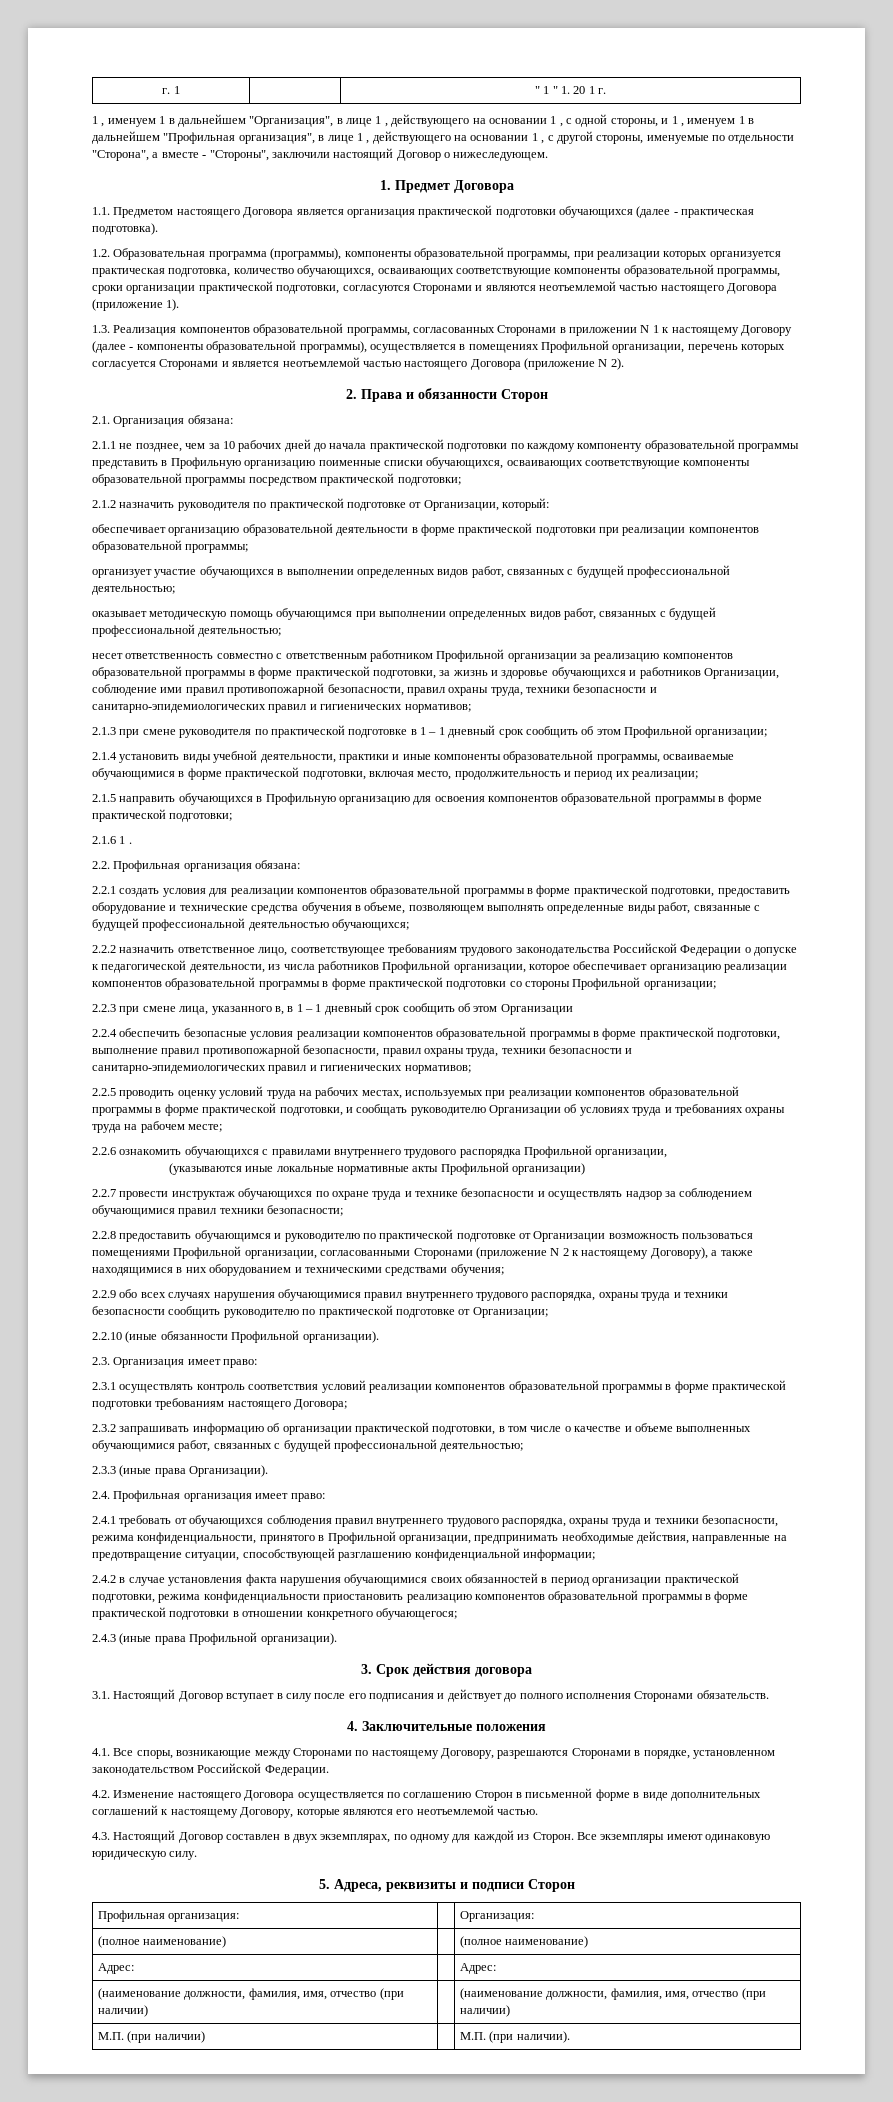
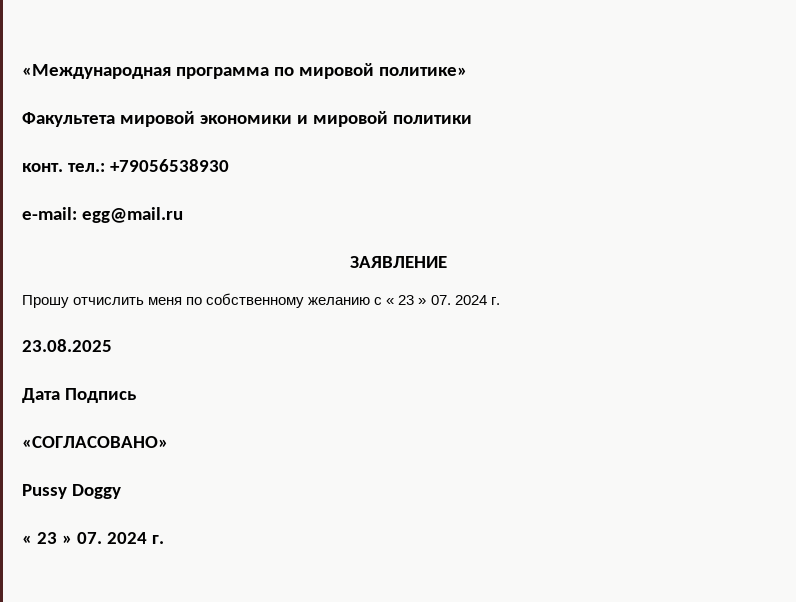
[162,86,180,94] [534,86,607,94] [92,114,754,127] [92,131,795,144] [92,148,549,161] [379,180,514,193] [92,205,755,218] [92,223,158,235] [92,247,781,260] [92,264,780,277] [92,281,778,294] [92,299,180,311] [92,323,792,336] [92,340,786,353] [92,357,624,370] [345,388,548,402] [92,415,233,427] [92,439,799,452] [92,457,751,469] [92,473,461,486] [92,498,549,511] [92,523,759,536] [92,540,249,553] [92,565,731,578] [92,586,175,595] [92,607,717,620] [92,624,282,637] [92,649,733,662] [92,666,779,679] [92,683,657,696] [92,704,471,713] [92,725,768,738] [92,750,735,763] [92,767,699,780] [92,792,762,805] [92,809,233,822] [92,836,132,844] [92,860,301,872] [92,884,790,897] [92,902,760,914] [92,918,410,931] [92,943,798,956] [92,960,788,973] [92,977,716,990] [92,1002,573,1015] [92,1027,781,1040] [92,1044,633,1057] [92,1065,471,1074] [92,1086,739,1099] [92,1103,786,1116] [92,1121,223,1133] [92,1145,668,1158] [168,1162,586,1175] [92,1188,753,1200] [92,1205,344,1217] [92,1229,754,1242] [92,1246,753,1259] [92,1264,504,1276] [92,1289,728,1301] [92,1305,548,1318] [92,1330,379,1343] [92,1357,258,1368] [92,1380,787,1393] [92,1398,348,1410] [92,1422,752,1435] [92,1439,524,1452] [92,1465,269,1477] [92,1490,325,1502] [92,1515,778,1527] [92,1531,787,1544] [92,1548,595,1561] [92,1573,739,1586] [92,1590,749,1603] [92,1607,457,1620] [92,1632,337,1645] [361,1663,532,1677] [92,1689,769,1702] [347,1721,546,1731] [92,1748,775,1759] [92,1763,329,1776] [92,1788,761,1801] [92,1805,538,1818] [92,1830,770,1843] [92,1851,198,1860] [318,1879,575,1892] [97,1910,240,1922] [459,1911,534,1922] [97,1936,227,1948] [459,1936,589,1948] [97,1963,134,1974] [459,1963,496,1974] [97,1988,404,2000] [97,2005,148,2017] [459,1988,766,2000] [459,2005,510,2017] [97,2031,205,2043] [459,2031,570,2043] г. 1 | | " 1 " 1. 20 1 г. // 1 , именуем 1 в дальнейшем "Организация", в лице 1 , действующего на основании 1 , с одной стороны, и 1 , именуем 1 в дальнейшем "Профильная организация", в лице 1 , действующего на основании 1 , с другой стороны, именуемые по отдельности "Сторона", а вместе - "Стороны", заключили настоящий Договор о нижеследующем. // 1. Предмет Договора // 1.1. Предметом настоящего Договора является организация практической подготовки обучающихся (далее - практическая подготовка). // 1.2. Образовательная программа (программы), компоненты образовательной программы, при реализации которых организуется практическая подготовка, количество обучающихся, осваивающих соответствующие компоненты образовательной программы, сроки организации практической подготовки, согласуются Сторонами и являются неотъемлемой частью настоящего Договора (приложение 1). // 1.3. Реализация компонентов образовательной программы, согласованных Сторонами в приложении N 1 к настоящему Договору (далее - компоненты образовательной программы), осуществляется в помещениях Профильной организации, перечень которых согласуется Сторонами и является неотъемлемой частью настоящего Договора (приложение N 2). // 2. Права и обязанности Сторон // 2.1. Организация обязана: // 2.1.1 не позднее, чем за 10 рабочих дней до начала практической подготовки по каждому компоненту образовательной программы представить в Профильную организацию поименные списки обучающихся, осваивающих соответствующие компоненты образовательной программы посредством практической подготовки; // 2.1.2 назначить руководителя по практической подготовке от Организации, который: // обеспечивает организацию образовательной деятельности в форме практической подготовки при реализации компонентов образовательной программы; // организует участие обучающихся в выполнении определенных видов работ, связанных с будущей профессиональной деятельностью; // оказывает методическую помощь обучающимся при выполнении определенных видов работ, связанных с будущей профессиональной деятельностью; // несет ответственность совместно с ответственным работником Профильной организации за реализацию компонентов образовательной программы в форме практической подготовки, за жизнь и здоровье обучающихся и работников Организации, соблюдение ими правил противопожарной безопасности, правил охраны труда, техники безопасности и санитарно-эпидемиологических правил и гигиенических нормативов; // 2.1.3 при смене руководителя по практической подготовке в 1 – 1 дневный срок сообщить об этом Профильной организации; // 2.1.4 установить виды учебной деятельности, практики и иные компоненты образовательной программы, осваиваемые обучающимися в форме практической подготовки, включая место, продолжительность и период их реализации; // 2.1.5 направить обучающихся в Профильную организацию для освоения компонентов образовательной программы в форме практической подготовки; // 2.1.6 1 . // 2.2. Профильная организация обязана: // 2.2.1 создать условия для реализации компонентов образовательной программы в форме практической подготовки, предоставить оборудование и технические средства обучения в объеме, позволяющем выполнять определенные виды работ, связанные с будущей профессиональной деятельностью обучающихся; // 2.2.2 назначить ответственное лицо, соответствующее требованиям трудового законодательства Российской Федерации о допуске к педагогической деятельности, из числа работников Профильной организации, которое обеспечивает организацию реализации компонентов образовательной программы в форме практической подготовки со стороны Профильной организации; // 2.2.3 при смене лица, указанного в, в 1 – 1 дневный срок сообщить об этом Организации // 2.2.4 обеспечить безопасные условия реализации компонентов образовательной программы в форме практической подготовки, выполнение правил противопожарной безопасности, правил охраны труда, техники безопасности и санитарно-эпидемиологических правил и гигиенических нормативов; // 2.2.5 проводить оценку условий труда на рабочих местах, используемых при реализации компонентов образовательной программы в форме практической подготовки, и сообщать руководителю Организации об условиях труда и требованиях охраны труда на рабочем месте; // 2.2.6 ознакомить обучающихся с правилами внутреннего трудового распорядка Профильной организации, // (указываются иные локальные нормативные акты Профильной организации) // 2.2.7 провести инструктаж обучающихся по охране труда и технике безопасности и осуществлять надзор за соблюдением обучающимися правил техники безопасности; // 2.2.8 предоставить обучающимся и руководителю по практической подготовке от Организации возможность пользоваться помещениями Профильной организации, согласованными Сторонами (приложение N 2 к настоящему Договору), а также находящимися в них оборудованием и техническими средствами обучения; // 2.2.9 обо всех случаях нарушения обучающимися правил внутреннего трудового распорядка, охраны труда и техники безопасности сообщить руководителю по практической подготовке от Организации; // 2.2.10 (иные обязанности Профильной организации). // 2.3. Организация имеет право: // 2.3.1 осуществлять контроль соответствия условий реализации компонентов образовательной программы в форме практической подготовки требованиям настоящего Договора; // 2.3.2 запрашивать информацию об организации практической подготовки, в том числе о качестве и объеме выполненных обучающимися работ, связанных с будущей профессиональной деятельностью; // 2.3.3 (иные права Организации). // 2.4. Профильная организация имеет право: // 2.4.1 требовать от обучающихся соблюдения правил внутреннего трудового распорядка, охраны труда и техники безопасности, режима конфиденциальности, принятого в Профильной организации, предпринимать необходимые действия, направленные на предотвращение ситуации, способствующей разглашению конфиденциальной информации; // 2.4.2 в случае установления факта нарушения обучающимися своих обязанностей в период организации практической подготовки, режима конфиденциальности приостановить реализацию компонентов образовательной программы в форме практической подготовки в отношении конкретного обучающегося; // 2.4.3 (иные права Профильной организации). // 3. Срок действия договора // 3.1. Настоящий Договор вступает в силу после его подписания и действует до полного исполнения Сторонами обязательств. // 4. Заключительные положения // 4.1. Все споры, возникающие между Сторонами по настоящему Договору, разрешаются Сторонами в порядке, установленном законодательством Российской Федерации. // 4.2. Изменение настоящего Договора осуществляется по соглашению Сторон в письменной форме в виде дополнительных соглашений к настоящему Договору, которые являются его неотъемлемой частью. // 4.3. Настоящий Договор составлен в двух экземплярах, по одному для каждой из Сторон. Все экземпляры имеют одинаковую юридическую силу. // 5. Адреса, реквизиты и подписи Сторон // Профильная организация: | | Организация: // (полное наименование) | | (полное наименование) // Адрес: | | Адрес: // (наименование должности, фамилия, имя, отчество (при наличии) | | (наименование должности, фамилия, имя, отчество (при наличии) // М.П. (при наличии) | | М.П. (при наличии). -> [22,63,467,79] [22,111,472,127] [22,159,229,172] [22,207,183,223] [349,256,447,268] [22,293,500,308] [22,339,112,352] [22,388,136,403] [22,436,168,448] [22,484,121,499] [22,532,164,544] «Международная программа по мировой политике» // Факультета мировой экономики и мировой политики // конт. тел.: +79056538930 // e-mail: egg@mail.ru // ЗАЯВЛЕНИЕ // Прошу отчислить меня по собственному желанию с « 23 » 07. 2024 г. // 23.08.2025 // Дата Подпись // «СОГЛАСОВАНО» // Pussy Doggy // « 23 » 07. 2024 г.

